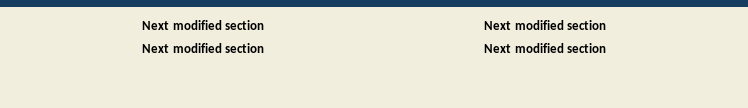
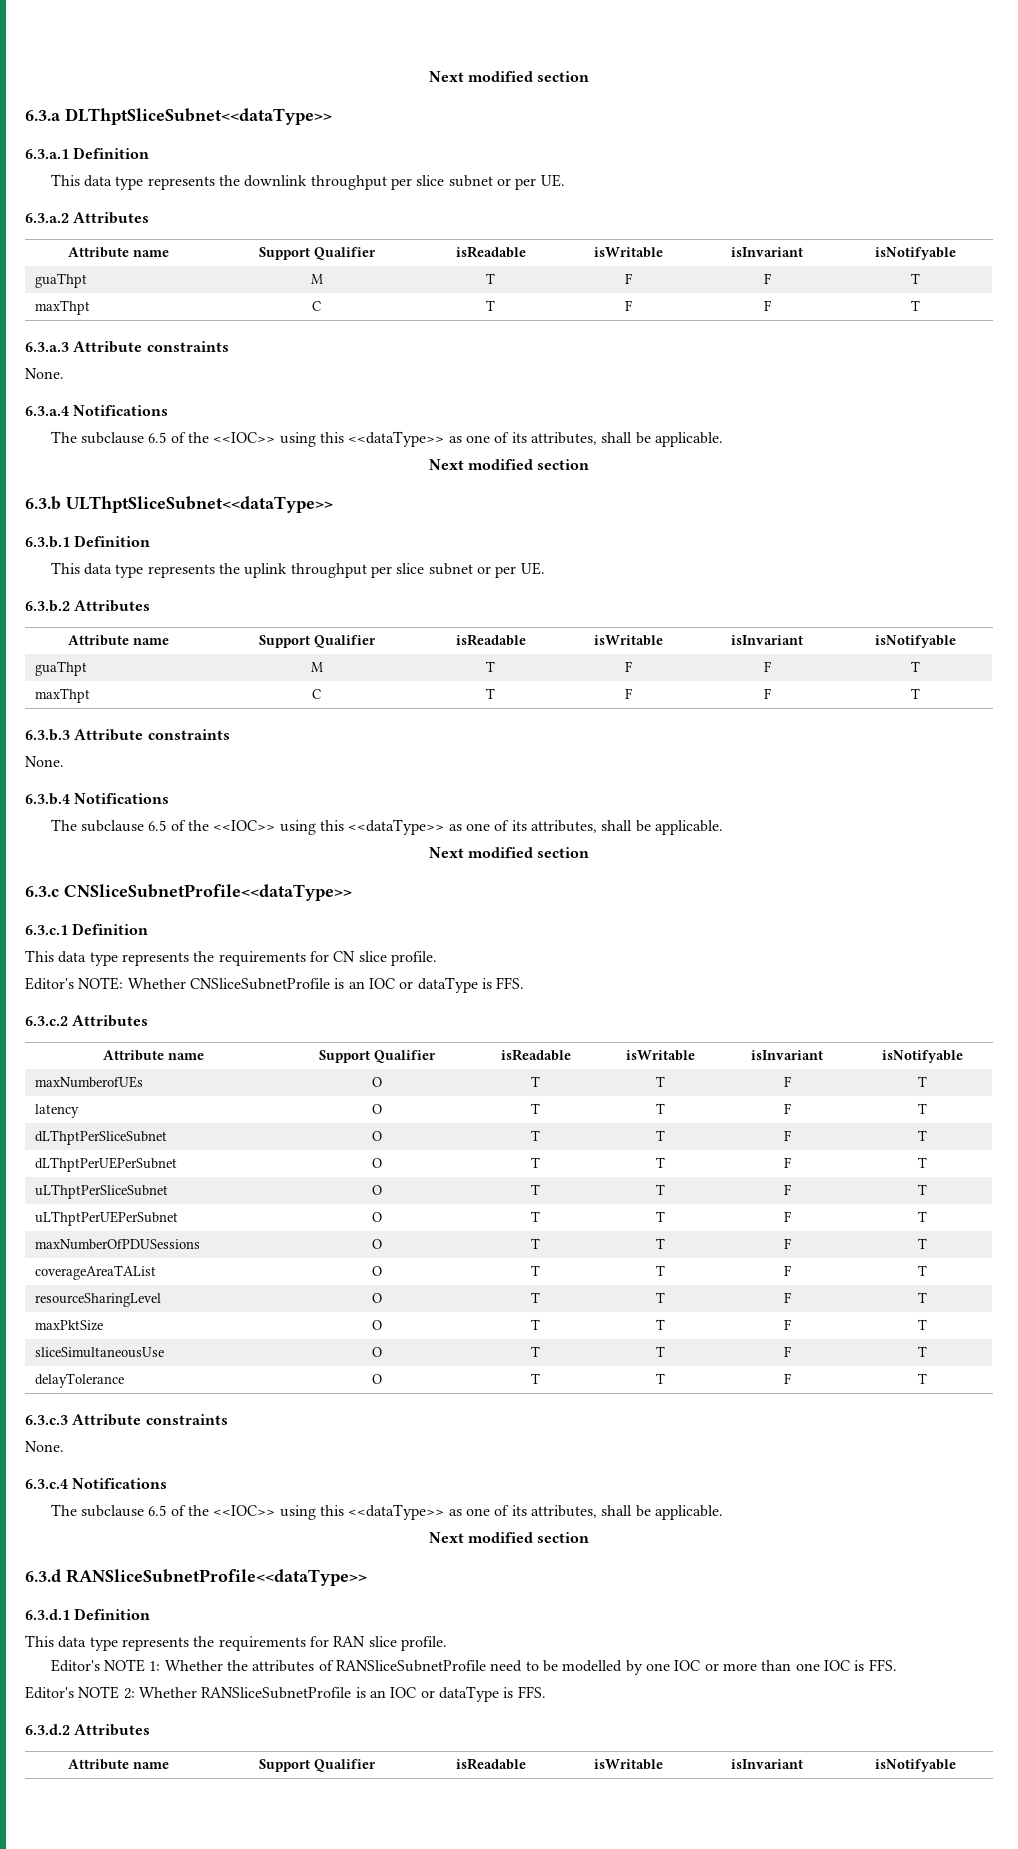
[142,20,264,30] [142,43,264,53] [484,20,606,30] [484,43,606,53] Next modified section // Next modified section // Next modified section // Next modified section -> [428,71,590,82] [25,108,332,125] [25,147,150,159] [50,174,565,190] [25,212,150,224] [68,247,169,258] [258,247,376,260] [455,246,526,258] [593,247,663,258] [731,247,803,257] [874,247,956,260] [34,273,87,288] [310,274,323,284] [486,273,495,284] [624,273,632,284] [763,273,771,284] [910,273,920,284] [34,300,90,315] [312,301,321,311] [486,300,495,311] [624,300,632,311] [763,300,771,311] [910,300,920,311] [25,341,229,353] [25,368,64,379] [25,405,169,416] [50,431,723,447] [428,459,590,470] [25,496,333,513] [25,535,151,548] [50,562,545,578] [25,600,151,612] [68,635,169,646] [258,635,376,648] [455,634,526,646] [593,635,663,646] [731,635,803,645] [874,635,956,648] [34,661,87,676] [310,662,323,672] [486,661,495,672] [624,661,632,672] [763,661,771,672] [910,661,920,672] [34,688,90,703] [312,689,321,699] [486,688,495,699] [624,688,632,699] [763,688,771,699] [910,688,920,699] [25,729,230,741] [25,756,64,767] [25,793,170,805] [50,819,723,835] [428,847,590,858] [25,884,352,901] [25,923,149,935] [25,950,437,966] [25,977,525,993] [25,1015,149,1027] [103,1050,204,1061] [319,1050,436,1063] [500,1049,571,1061] [626,1050,695,1061] [751,1050,823,1060] [881,1050,963,1063] [34,1076,143,1088] [372,1077,382,1087] [531,1076,540,1087] [656,1076,665,1087] [783,1076,791,1087] [917,1076,927,1087] [34,1104,79,1118] [372,1104,382,1114] [531,1103,540,1114] [656,1103,665,1114] [783,1103,791,1114] [917,1103,927,1114] [34,1130,167,1145] [372,1131,382,1141] [531,1130,540,1141] [656,1130,665,1141] [783,1130,791,1141] [917,1130,927,1141] [34,1157,177,1172] [372,1158,382,1168] [531,1157,540,1168] [656,1157,665,1168] [783,1157,791,1168] [917,1157,927,1168] [34,1184,168,1199] [372,1185,382,1195] [531,1184,540,1195] [656,1184,665,1195] [783,1184,791,1195] [917,1184,927,1195] [34,1211,178,1226] [372,1212,382,1222] [531,1211,540,1222] [656,1211,665,1222] [783,1211,791,1222] [917,1211,927,1222] [34,1239,200,1250] [372,1239,382,1249] [531,1238,540,1249] [656,1238,665,1249] [783,1238,791,1249] [917,1238,927,1249] [34,1265,156,1280] [372,1266,382,1276] [531,1265,540,1276] [656,1265,665,1276] [783,1265,791,1276] [917,1265,927,1276] [34,1293,161,1307] [372,1293,382,1303] [531,1292,540,1303] [656,1292,665,1303] [783,1292,791,1303] [917,1292,927,1303] [34,1320,103,1331] [372,1320,382,1330] [531,1319,540,1330] [656,1319,665,1330] [783,1319,791,1330] [917,1319,927,1330] [34,1347,164,1358] [372,1347,382,1357] [531,1346,540,1357] [656,1346,665,1357] [783,1346,791,1357] [917,1346,927,1357] [34,1373,124,1388] [372,1374,382,1384] [531,1373,540,1384] [656,1373,665,1384] [783,1373,791,1384] [917,1373,927,1384] [25,1414,228,1426] [25,1441,64,1452] [25,1478,168,1489] [50,1504,723,1520] [428,1532,590,1543] [25,1569,367,1586] [25,1608,151,1620] [25,1635,447,1651] [50,1659,897,1675] [25,1686,546,1702] [25,1724,151,1736] [68,1759,169,1770] [258,1759,376,1772] [455,1758,526,1770] [593,1759,663,1770] [731,1759,803,1769] [874,1759,956,1772] Next modified section // 6.3.a DLThptSliceSubnet<<dataType>> // 6.3.a.1 Definition // This data type represents the downlink throughput per slice subnet or per UE. // 6.3.a.2 Attributes // Attribute name | Support Qualifier | isReadable | isWritable | isInvariant | isNotifyable // guaThpt | M | T | F | F | T // maxThpt | C | T | F | F | T // 6.3.a.3 Attribute constraints // None. // 6.3.a.4 Notifications // The subclause 6.5 of the <<IOC>> using this <<dataType>> as one of its attributes, shall be applicable. // Next modified section // 6.3.b ULThptSliceSubnet<<dataType>> // 6.3.b.1 Definition // This data type represents the uplink throughput per slice subnet or per UE. // 6.3.b.2 Attributes // Attribute name | Support Qualifier | isReadable | isWritable | isInvariant | isNotifyable // guaThpt | M | T | F | F | T // maxThpt | C | T | F | F | T // 6.3.b.3 Attribute constraints // None. // 6.3.b.4 Notifications // The subclause 6.5 of the <<IOC>> using this <<dataType>> as one of its attributes, shall be applicable. // Next modified section // 6.3.c CNSliceSubnetProfile<<dataType>> // 6.3.c.1 Definition // This data type represents the requirements for CN slice profile. // Editor's NOTE: Whether CNSliceSubnetProfile is an IOC or dataType is FFS. // 6.3.c.2 Attributes // Attribute name | Support Qualifier | isReadable | isWritable | isInvariant | isNotifyable // maxNumberofUEs | O | T | T | F | T // latency | O | T | T | F | T // dLThptPerSliceSubnet | O | T | T | F | T // dLThptPerUEPerSubnet | O | T | T | F | T // uLThptPerSliceSubnet | O | T | T | F | T // uLThptPerUEPerSubnet | O | T | T | F | T // maxNumberOfPDUSessions | O | T | T | F | T // coverageAreaTAList | O | T | T | F | T // resourceSharingLevel | O | T | T | F | T // maxPktSize | O | T | T | F | T // sliceSimultaneousUse | O | T | T | F | T // delayTolerance | O | T | T | F | T // 6.3.c.3 Attribute constraints // None. // 6.3.c.4 Notifications // The subclause 6.5 of the <<IOC>> using this <<dataType>> as one of its attributes, shall be applicable. // Next modified section // 6.3.d RANSliceSubnetProfile<<dataType>> // 6.3.d.1 Definition // This data type represents the requirements for RAN slice profile. // Editor's NOTE 1: Whether the attributes of RANSliceSubnetProfile need to be modelled by one IOC or more than one IOC is FFS. // Editor's NOTE 2: Whether RANSliceSubnetProfile is an IOC or dataType is FFS. // 6.3.d.2 Attributes // Attribute name | Support Qualifier | isReadable | isWritable | isInvariant | isNotifyable

